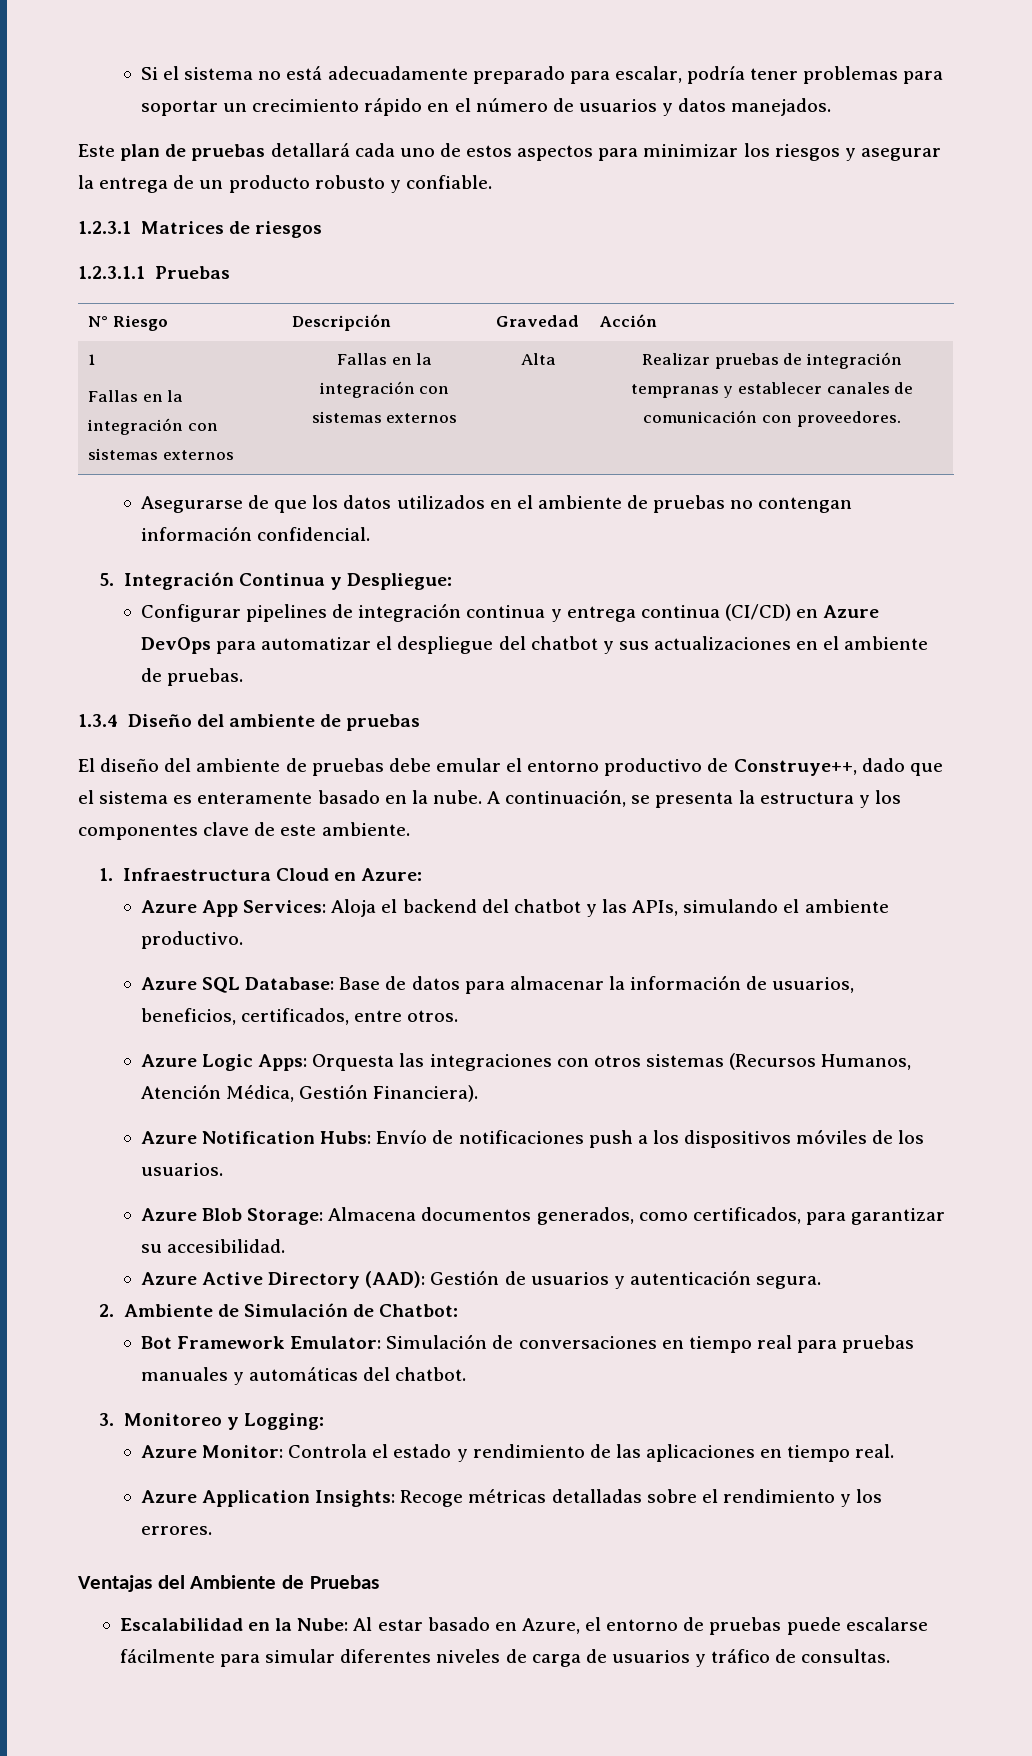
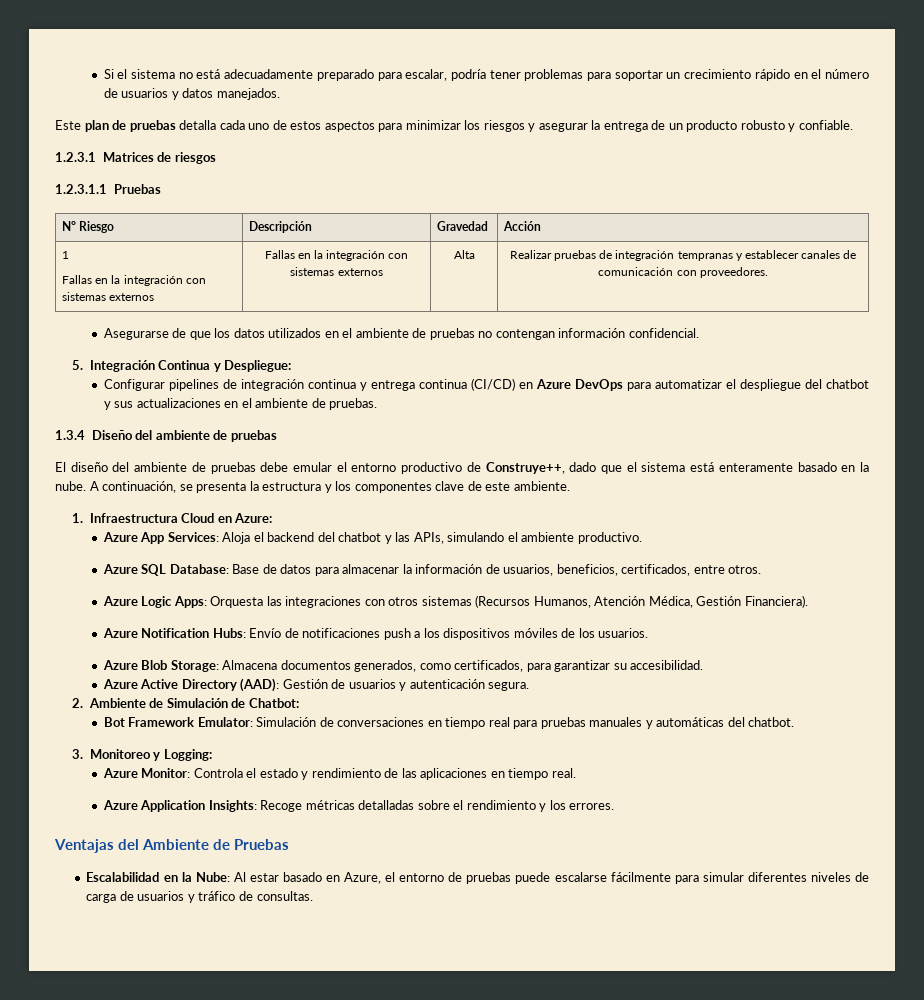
[270,143,350,157] detallará -> [179,120,217,130] detalla
[173,795,193,804] es -> [690,462,715,472] está

